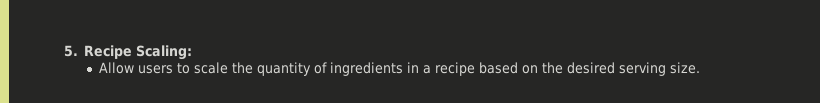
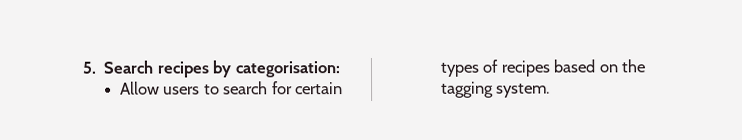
[84,45,193,60] Recipe Scaling: -> [103,60,341,78] Search recipes by categorisation:
[194,62,701,76] scale the quantity of ingredients in a recipe based on the desired serving size. -> [223,81,344,95] [439,59,647,77] [440,81,551,98] search for certain types of recipes based on the tagging system.

